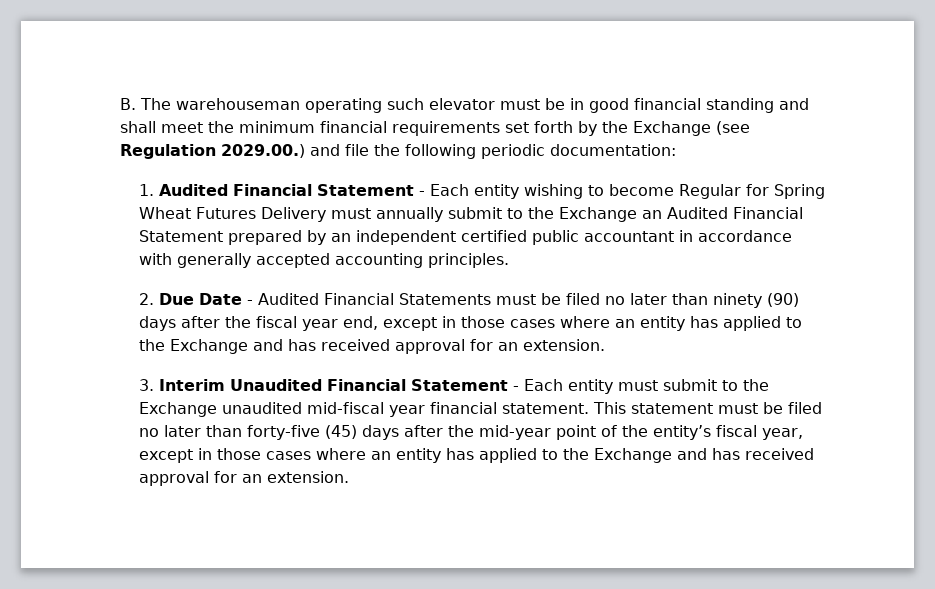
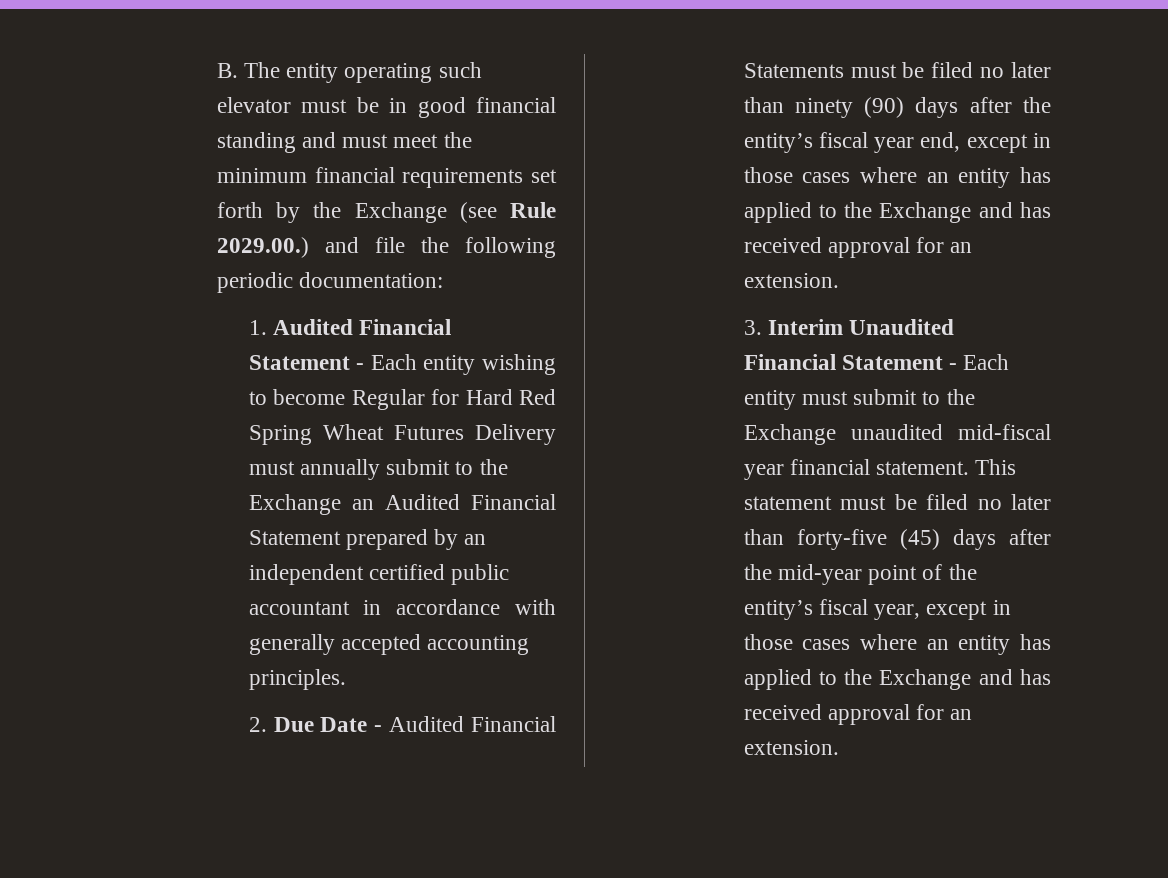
[175,98,300,110] warehouseman -> [286,63,339,83] entity
[119,121,156,133] shall -> [342,134,389,148] must
[119,144,216,159] Regulation -> [510,202,556,218] Rule
(769, 190) none -> [465,389,556,405] Hard Red
(251, 322) none -> [743,133,813,153] entity’s

